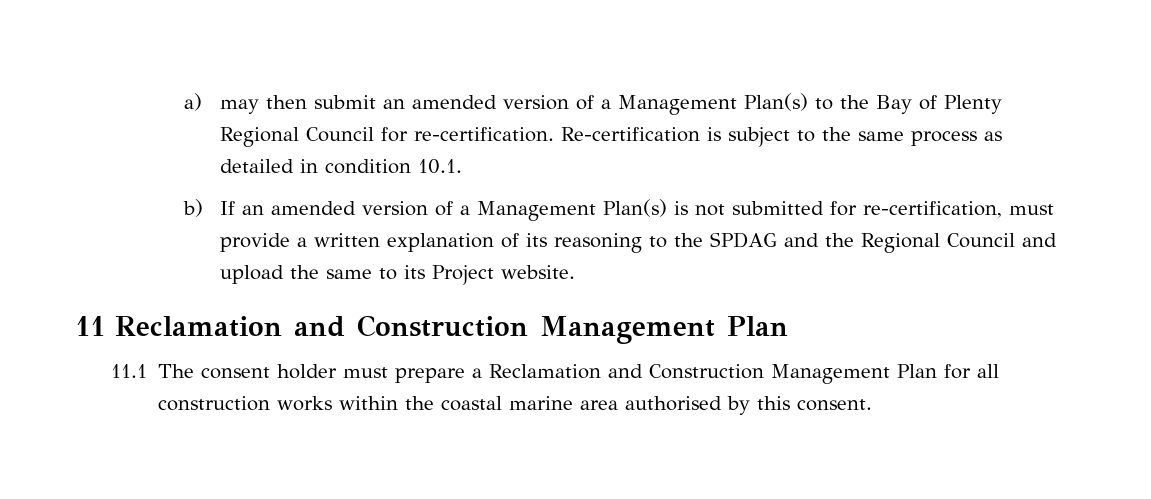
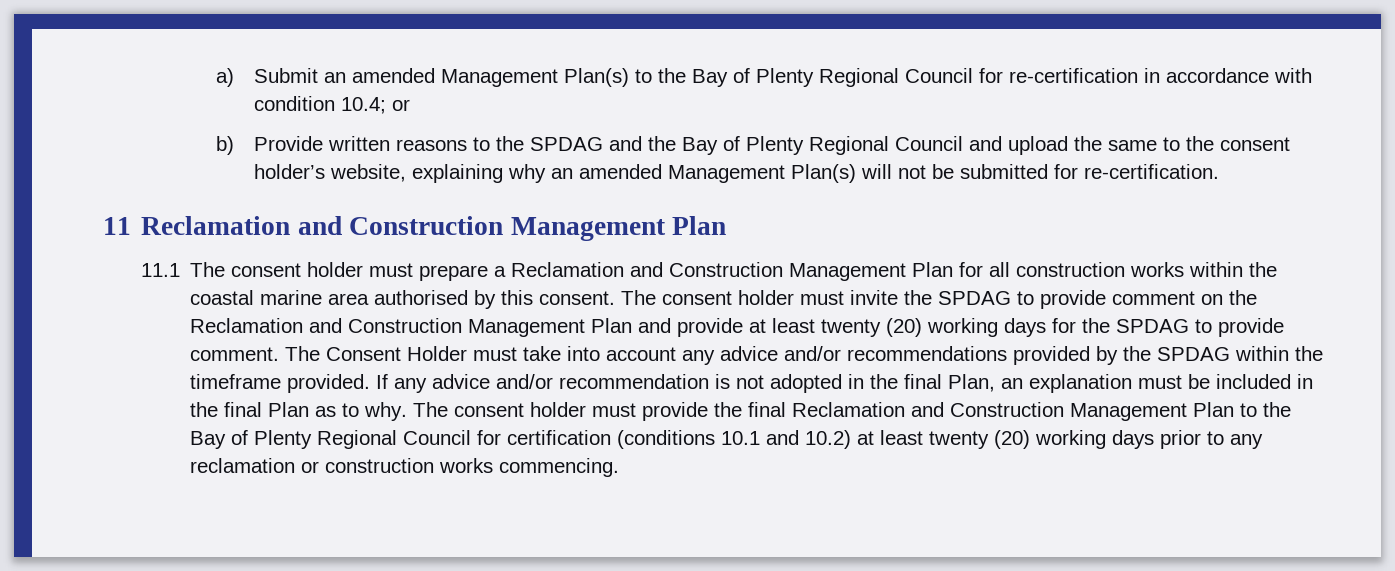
[220,95,612,114] may then submit an amended version of a -> [254,68,436,83] Submit an amended
[414,127,1003,147] [220,159,463,174] [183,199,1055,221] [220,233,643,253] re-certification. Re-certification is subject to the same process as detailed in condition 10.1. // b) If an amended version of a Management Plan(s) is not submitted for re-certification, must provide a written explanation of its reasoning -> [1009,68,1313,83] [254,96,411,114] [216,136,468,155] re-certification in accordance with condition 10.4; or // b) Provide written reasons
(855, 240) none -> [682,136,805,155] Bay of Plenty
[404,265,576,285] its Project website. -> [1186,136,1291,151] [254,164,1220,183] the consent holder’s website, explaining why an amended Management Plan(s) will not be submitted for re-certification.
(872, 405) none -> [621,290,1258,309] [190,318,1285,337] [190,346,1324,365] [190,374,1314,393] [190,402,1292,421] [190,430,1264,449] [190,458,620,477] The consent holder must invite the SPDAG to provide comment on the Reclamation and Construction Management Plan and provide at least twenty (20) working days for the SPDAG to provide comment. The Consent Holder must take into account any advice and/or recommendations provided by the SPDAG within the timeframe provided. If any advice and/or recommendation is not adopted in the final Plan, an explanation must be included in the final Plan as to why. The consent holder must provide the final Reclamation and Construction Management Plan to the Bay of Plenty Regional Council for certification (conditions 10.1 and 10.2) at least twenty (20) working days prior to any reclamation or construction works commencing.

